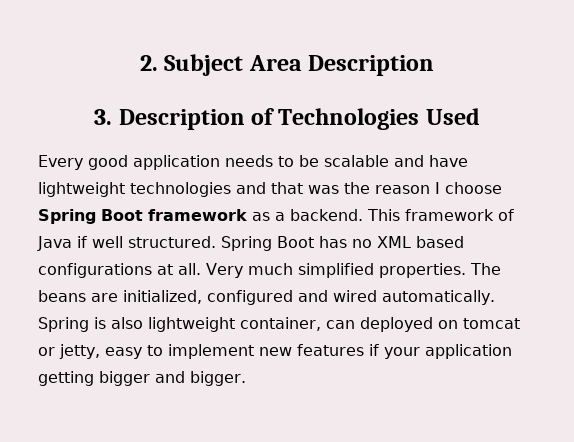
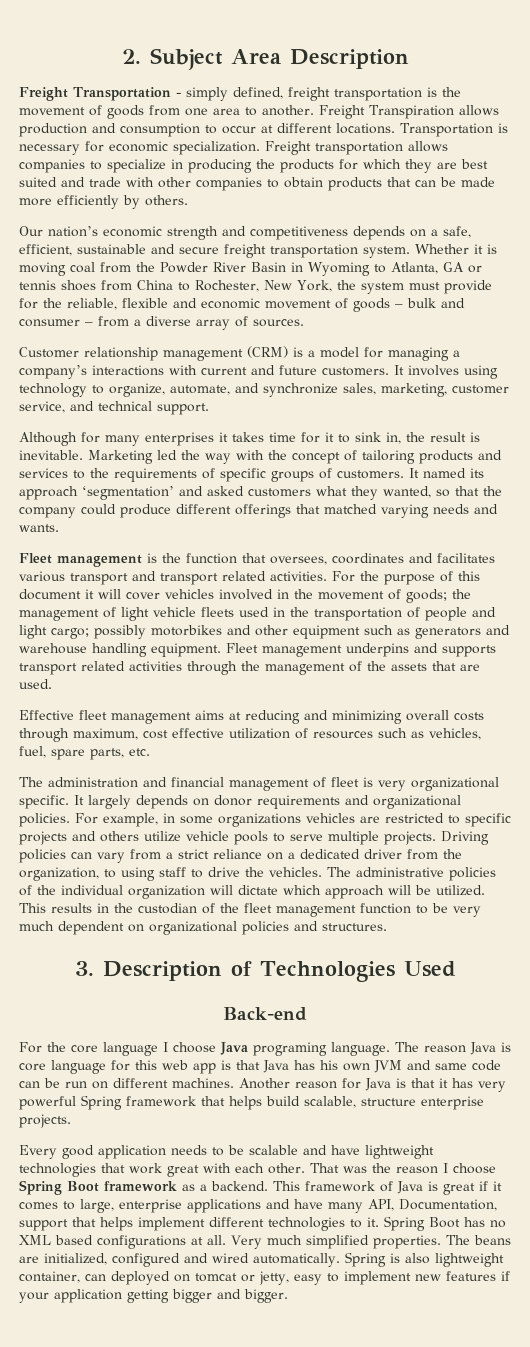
(435, 65) none -> [19,87,461,101] [19,105,499,119] [19,123,508,137] [19,141,448,155] [19,159,488,173] [19,177,495,191] [19,195,188,209] [19,226,471,240] [19,244,497,258] [19,262,482,276] [19,280,492,294] [19,298,465,312] [19,316,304,330] [19,346,460,361] [19,365,498,379] [19,383,509,397] [19,401,209,415] [19,432,480,446] [19,450,502,464] [19,468,484,482] [19,486,502,500] [19,504,498,518] [19,524,59,532] [19,553,495,567] [19,571,480,585] [19,589,471,603] [19,607,496,621] [19,625,510,639] [19,643,496,657] [19,661,480,675] [19,679,52,689] [19,710,484,724] [19,728,481,742] [19,746,150,760] [19,777,499,791] [19,795,461,809] [19,813,511,827] [19,831,489,845] [19,849,462,863] [19,867,496,881] [19,885,485,899] [19,903,481,917] [19,921,387,935] // Freight Transportation - simply defined, freight transportation is the movement of goods from one area to another. Freight Transpiration allows production and consumption to occur at different locations. Transportation is necessary for economic specialization. Freight transportation allows companies to specialize in producing the products for which they are best suited and trade with other companies to obtain products that can be made more efficiently by others. // Our nation’s economic strength and competitiveness depends on a safe, efficient, sustainable and secure freight transportation system. Whether it is moving coal from the Powder River Basin in Wyoming to Atlanta, GA or tennis shoes from China to Rochester, New York, the system must provide for the reliable, flexible and economic movement of goods – bulk and consumer – from a diverse array of sources. // Customer relationship management (CRM) is a model for managing a company’s interactions with current and future customers. It involves using technology to organize, automate, and synchronize sales, marketing, customer service, and technical support. // Although for many enterprises it takes time for it to sink in, the result is inevitable. Marketing led the way with the concept of tailoring products and services to the requirements of specific groups of customers. It named its approach ‘segmentation’ and asked customers what they wanted, so that the company could produce different offerings that matched varying needs and wants. // Fleet management is the function that oversees, coordinates and facilitates various transport and transport related activities. For the purpose of this document it will cover vehicles involved in the movement of goods; the management of light vehicle fleets used in the transportation of people and light cargo; possibly motorbikes and other equipment such as generators and warehouse handling equipment. Fleet management underpins and supports transport related activities through the management of the assets that are used. // Effective fleet management aims at reducing and minimizing overall costs through maximum, cost effective utilization of resources such as vehicles, fuel, spare parts, etc. // The administration and financial management of fleet is very organizational specific. It largely depends on donor requirements and organizational policies. For example, in some organizations vehicles are restricted to specific projects and others utilize vehicle pools to serve multiple projects. Driving policies can vary from a strict reliance on a dedicated driver from the organization, to using staff to drive the vehicles. The administrative policies of the individual organization will dictate which approach will be utilized. This results in the custodian of the fleet management function to be very much dependent on organizational policies and structures.
(480, 116) none -> [223,1007,307,1021] [19,1042,511,1056] [19,1060,501,1074] [19,1078,506,1092] [19,1095,484,1110] [19,1114,71,1128] // Back-end // For the core language I choose Java programing language. The reason Java is core language for this web app is that Java has his own JVM and same code can be run on different machines. Another reason for Java is that it has very powerful Spring framework that helps build scalable, structure enterprise projects.
[236,182,303,194] and that -> [101,1163,339,1177] that work great with each other. That
[77,236,216,248] if well structured. -> [428,1181,502,1195] [19,1199,497,1213] [19,1217,379,1231] is great if it comes to large, enterprise applications and have many API, Documentation, support that helps implement different technologies to it.

